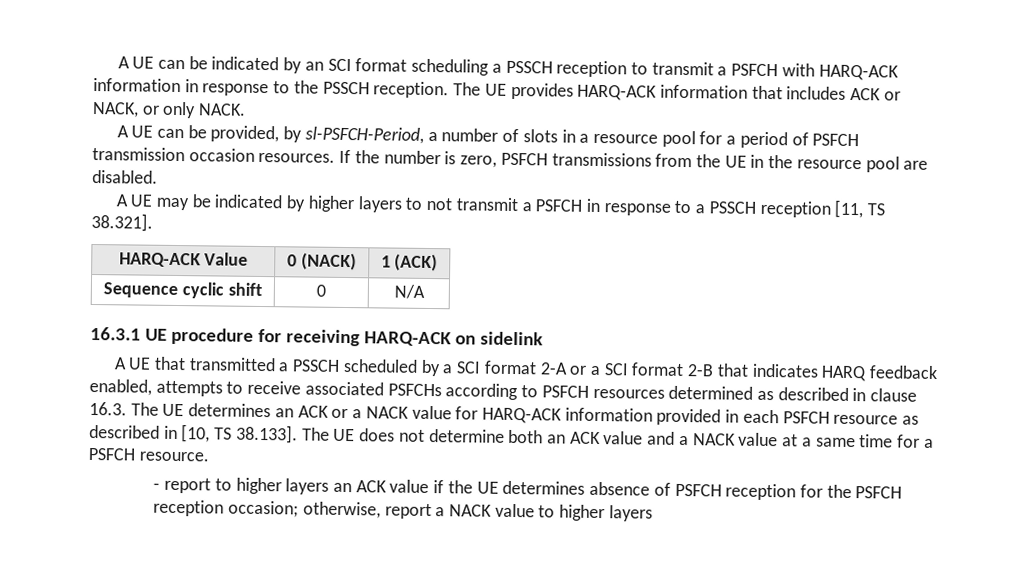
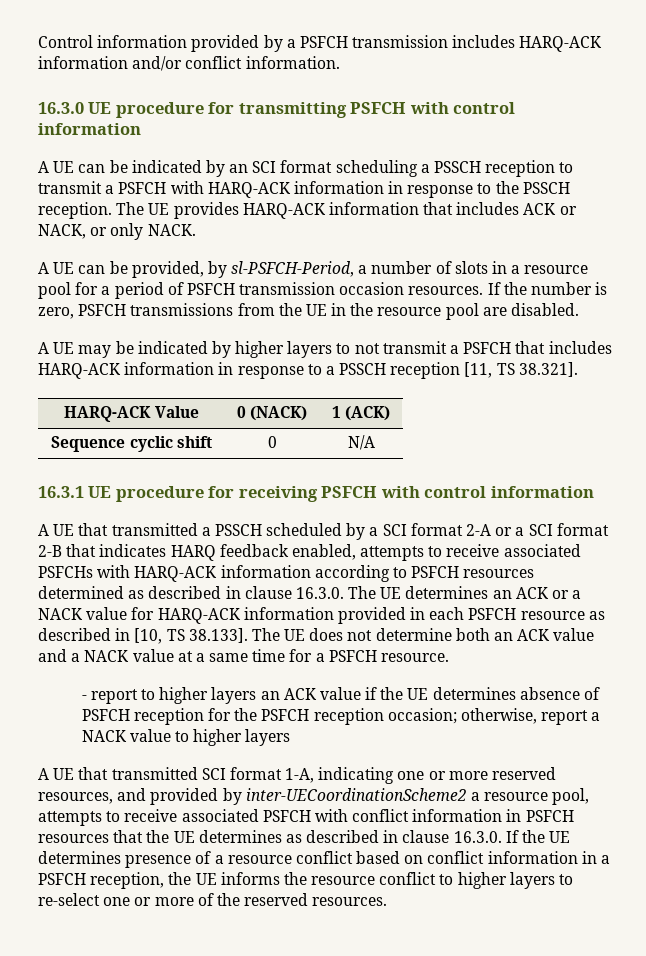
(117, 62) none -> [38,35,603,52] [38,56,340,71] [38,102,516,118] [38,123,141,135] Control information provided by a PSFCH transmission includes HARQ-ACK information and/or conflict information. // 16.3.0 UE procedure for transmitting PSFCH with control information //
(583, 205) none -> [515,341,612,354] [38,362,215,379] that includes HARQ-ACK information
[363,331,543,347] HARQ-ACK on sidelink -> [321,486,594,498] PSFCH with control information
(442, 390) none -> [97,565,311,582] with HARQ-ACK information
[89,401,127,416] 16.3. -> [295,587,344,599] 16.3.0.
(653, 513) none -> [38,767,557,784] [38,788,590,805] [38,809,574,826] [38,830,571,843] [38,851,611,868] [38,872,574,889] [38,893,388,906] // A UE that transmitted SCI format 1-A, indicating one or more reserved resources, and provided by inter-UECoordinationScheme2 a resource pool, attempts to receive associated PSFCH with conflict information in PSFCH resources that the UE determines as described in clause 16.3.0. If the UE determines presence of a resource conflict based on conflict information in a PSFCH reception, the UE informs the resource conflict to higher layers to re-select one or more of the reserved resources.

